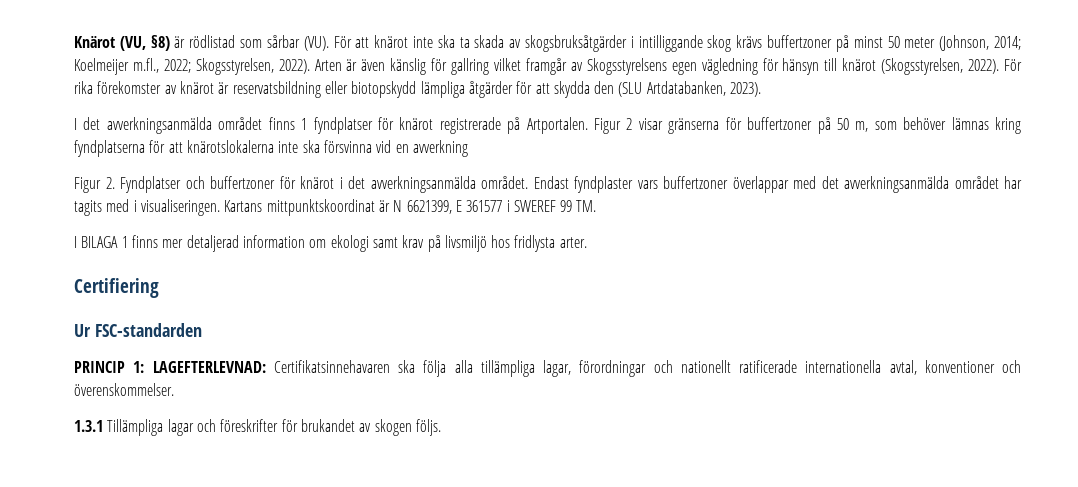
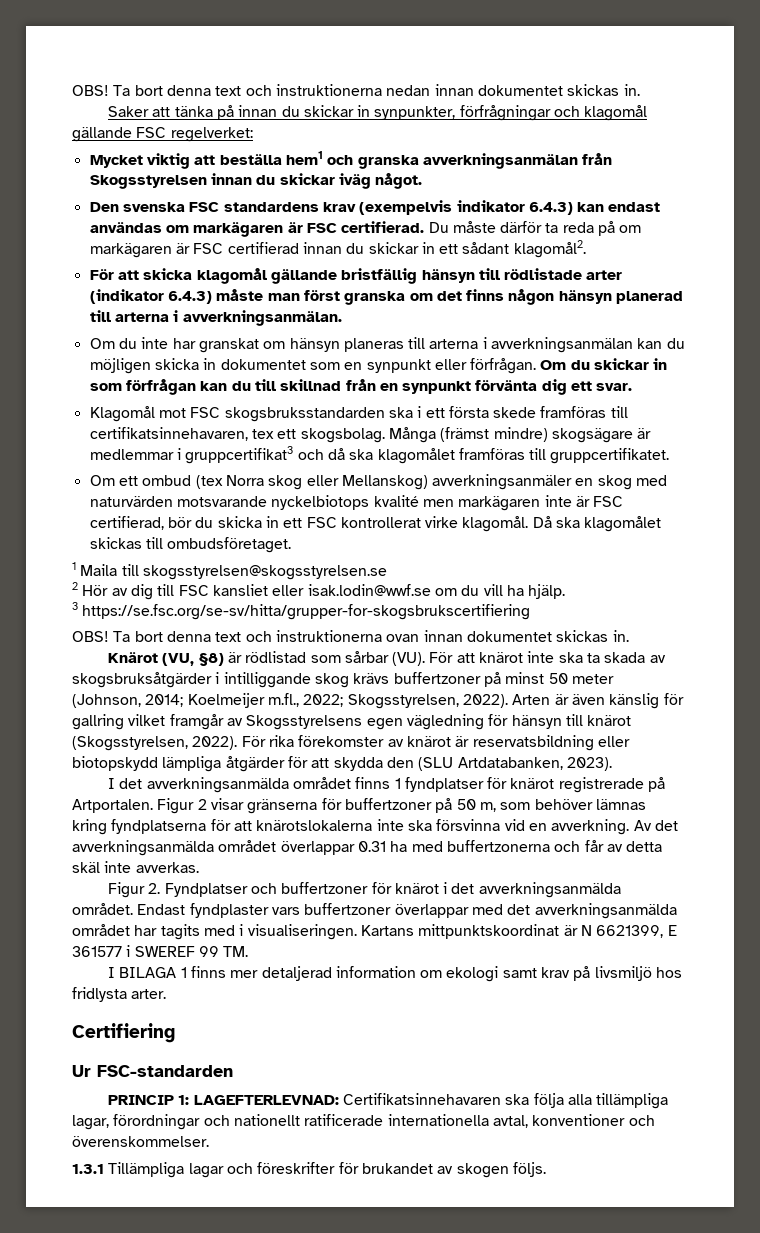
(74, 42) none -> [72,84,640,96] [107,105,648,121] [72,127,253,142] [89,151,613,169] [89,173,423,189] [89,200,661,215] [89,221,642,237] [89,240,586,258] [89,268,623,284] [89,289,684,305] [89,310,342,326] [89,337,685,353] [89,358,668,374] [89,379,633,395] [89,406,628,422] [89,427,652,443] [89,446,670,464] [89,474,668,490] [89,495,624,511] [89,516,662,532] [89,537,292,553] [72,562,387,580] [72,582,566,600] [72,602,531,620] [72,630,629,642] OBS! Ta bort denna text och instruktionerna nedan innan dokumentet skickas in. // Saker att tänka på innan du skickar in synpunkter, förfrågningar och klagomål gällande FSC regelverket: // Mycket viktig att beställa hem1 och granska avverkningsanmälan från Skogsstyrelsen innan du skickar iväg något. // Den svenska FSC standardens krav (exempelvis indikator 6.4.3) kan endast användas om markägaren är FSC certifierad. Du måste därför ta reda på om markägaren är FSC certifierad innan du skickar in ett sådant klagomål2. // För att skicka klagomål gällande bristfällig hänsyn till rödlistade arter (indikator 6.4.3) måste man först granska om det finns någon hänsyn planerad till arterna i avverkningsanmälan. // Om du inte har granskat om hänsyn planeras till arterna i avverkningsanmälan kan du möjligen skicka in dokumentet som en synpunkt eller förfrågan. Om du skickar in som förfrågan kan du till skillnad från en synpunkt förvänta dig ett svar. // Klagomål mot FSC skogsbruksstandarden ska i ett första skede framföras till certifikatsinnehavaren, tex ett skogsbolag. Många (främst mindre) skogsägare är medlemmar i gruppcertifikat3 och då ska klagomålet framföras till gruppcertifikatet. // Om ett ombud (tex Norra skog eller Mellanskog) avverkningsanmäler en skog med naturvärden motsvarande nyckelbiotops kvalité men markägaren inte är FSC certifierad, bör du skicka in ett FSC kontrollerat virke klagomål. Då ska klagomålet skickas till ombudsföretaget. // 1 Maila till skogsstyrelsen@skogsstyrelsen.se // 2 Hör av dig till FSC kansliet eller isak.lodin@wwf.se om du vill ha hjälp. // 3 https://se.fsc.org/se-sv/hitta/grupper-for-skogsbrukscertifiering // OBS! Ta bort denna text och instruktionerna ovan innan dokumentet skickas in. //
[412,140,468,157] avverkning -> [551,819,678,835] [72,840,663,856] [72,861,199,873] avverkning. Av det avverkningsanmälda området överlappar 0.31 ha med buffertzonerna och får av detta skäl inte avverkas.

